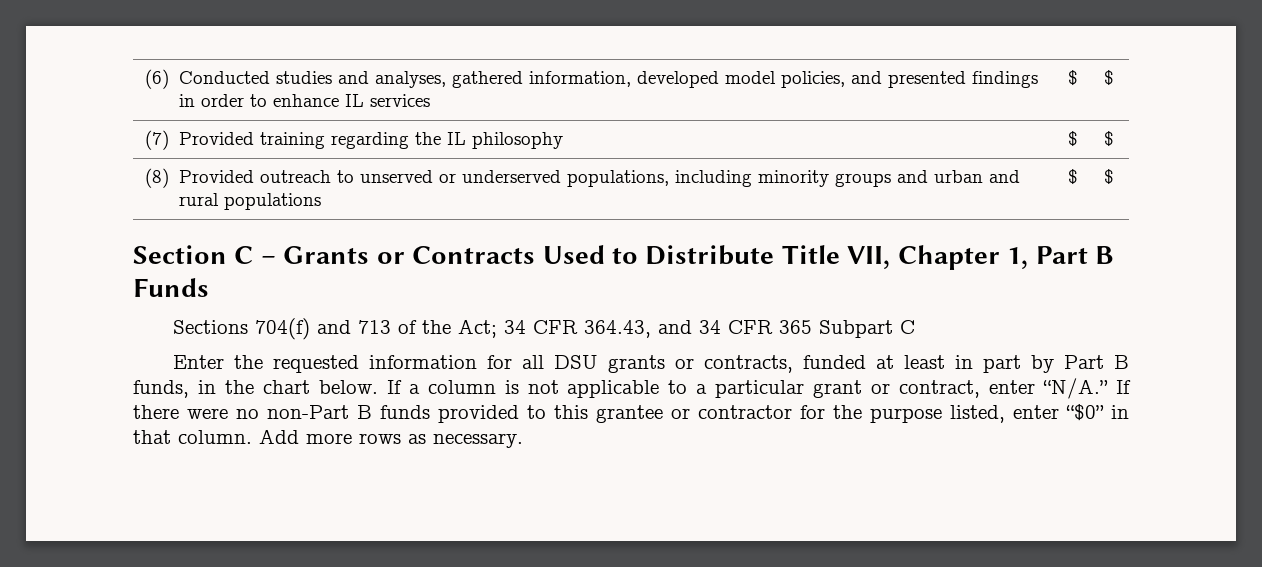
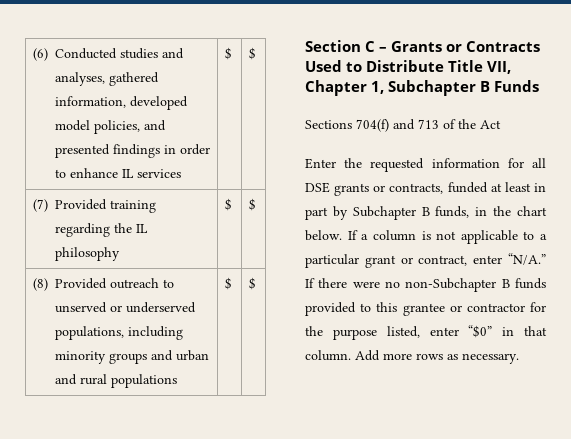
[1035,246,1088,264] Part -> [388,80,477,96] Subchapter
[457,319,915,338] Act; 34 CFR 364.43, and 34 CFR 365 Subpart C -> [480,120,501,129] Act
[553,355,598,369] DSU -> [305,182,330,193] DSE
[1063,355,1104,369] Part -> [352,206,416,220] Subchapter
[267,405,349,419] non-Part -> [405,278,497,292] non-Subchapter

